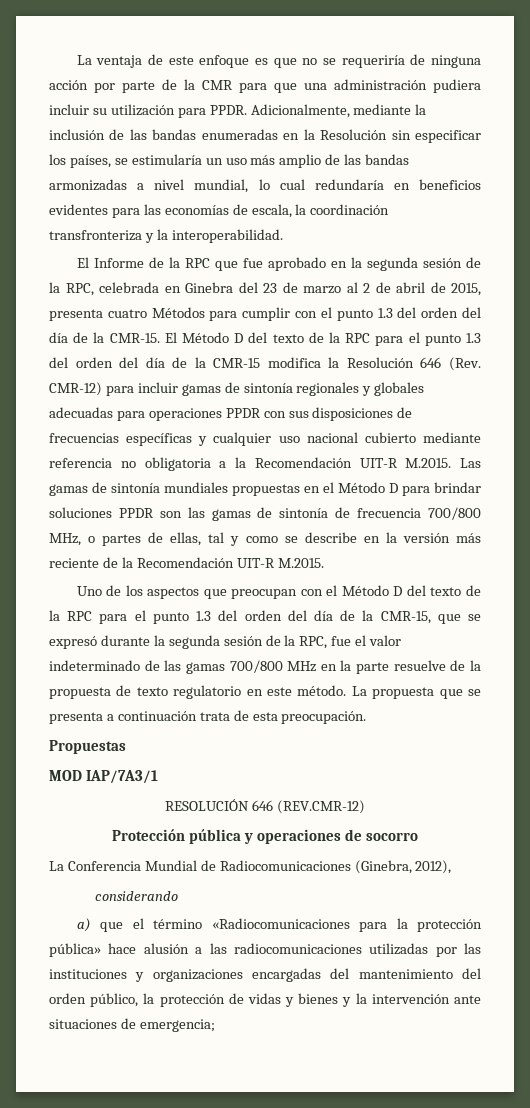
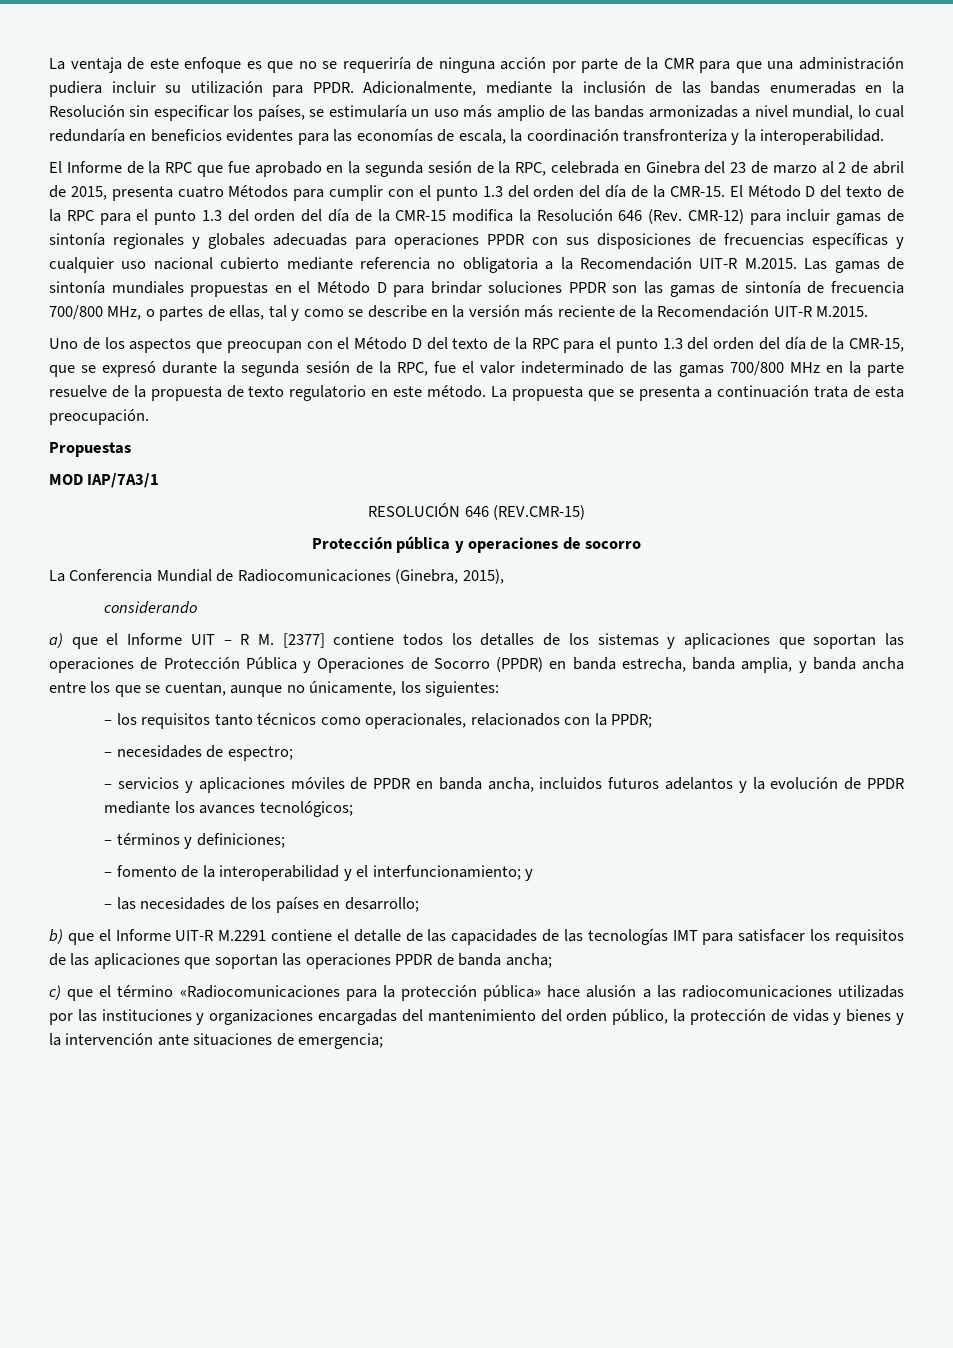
[276,800,365,814] (REV.CMR-12) -> [492,505,585,520] (REV.CMR-15)
[415,860,452,874] 2012), -> [462,569,504,584] 2015),
(144, 923) none -> [127,633,905,649] [49,656,904,673] [49,680,500,697] [104,713,653,729] [104,745,293,761] [104,777,905,793] [104,801,353,817] [104,833,285,849] [104,865,534,881] [104,896,419,913] [49,928,905,945] [49,953,552,969] [49,985,112,1001] Informe UIT – R M. [2377] contiene todos los detalles de los sistemas y aplicaciones que soportan las operaciones de Protección Pública y Operaciones de Socorro (PPDR) en banda estrecha, banda amplia, y banda ancha entre los que se cuentan, aunque no únicamente, los siguientes: // – los requisitos tanto técnicos como operacionales, relacionados con la PPDR; // – necesidades de espectro; // – servicios y aplicaciones móviles de PPDR en banda ancha, incluidos futuros adelantos y la evolución de PPDR mediante los avances tecnológicos; // – términos y definiciones; // – fomento de la interoperabilidad y el interfuncionamiento; y // – las necesidades de los países en desarrollo; // b) que el Informe UIT-R M.2291 contiene el detalle de las capacidades de las tecnologías IMT para satisfacer los requisitos de las aplicaciones que soportan las operaciones PPDR de banda ancha; // c) que el

